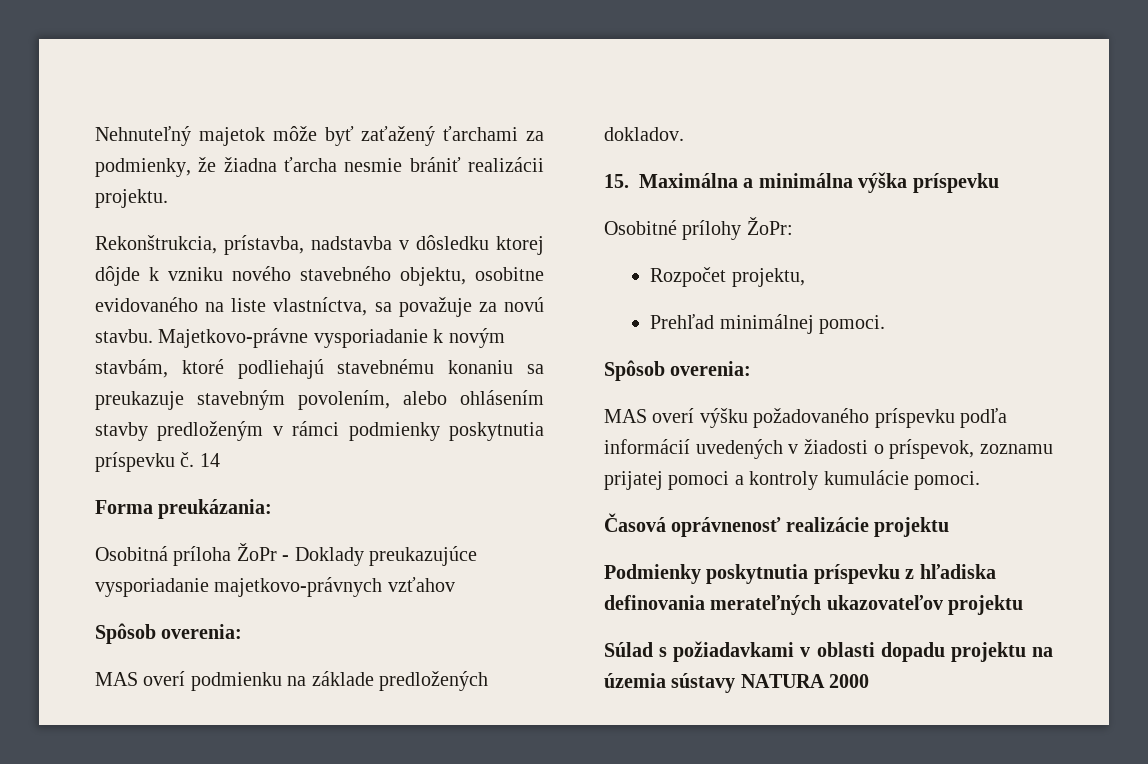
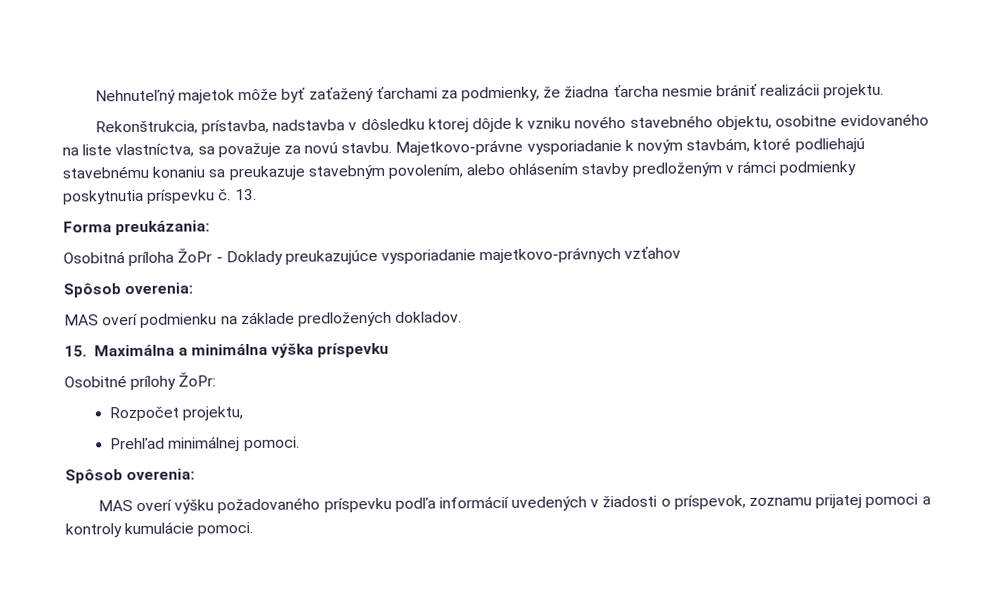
[199,453,220,467] 14 -> [234,188,257,201] 13.
[604,513,950,537] [604,564,996,584] [604,595,1024,615] [604,641,1053,662] [604,673,870,693] // Časová oprávnenosť realizácie projektu // Podmienky poskytnutia príspevku z hľadiska definovania merateľných ukazovateľov projektu // Súlad s požiadavkami v oblasti dopadu projektu na územia sústavy NATURA 2000 -> (254, 529) none

